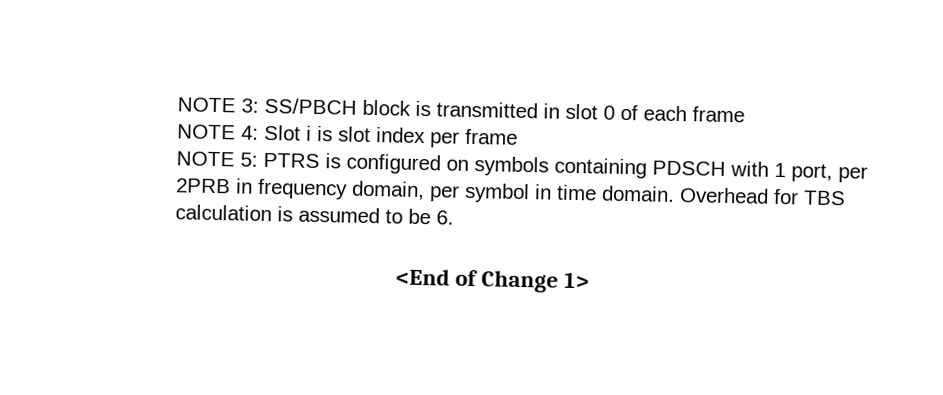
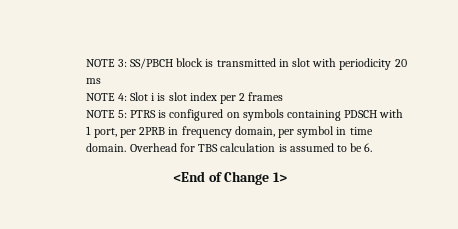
[603,104,746,123] 0 of each frame -> [312,58,407,70] [86,78,102,84] with periodicity 20 ms
[465,128,519,145] frame -> [239,92,284,101] 2 frames

